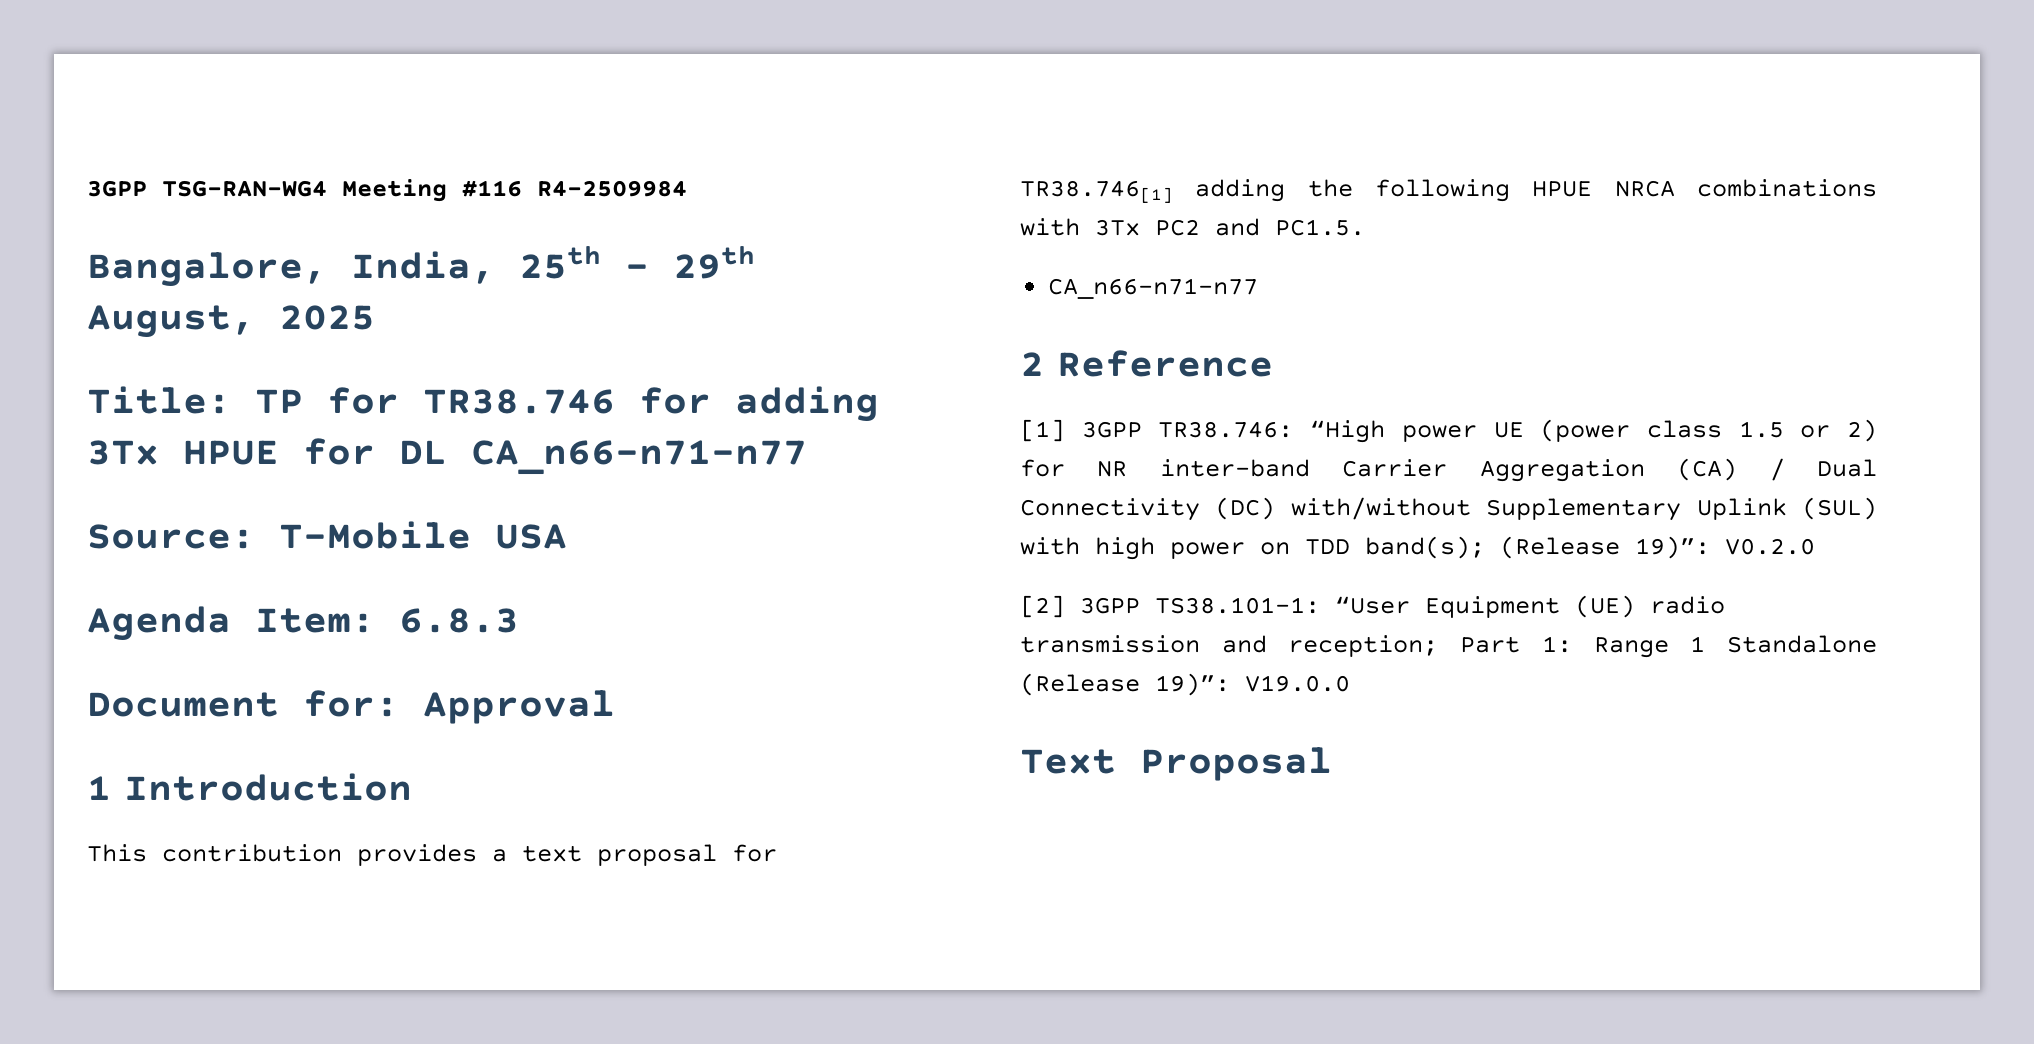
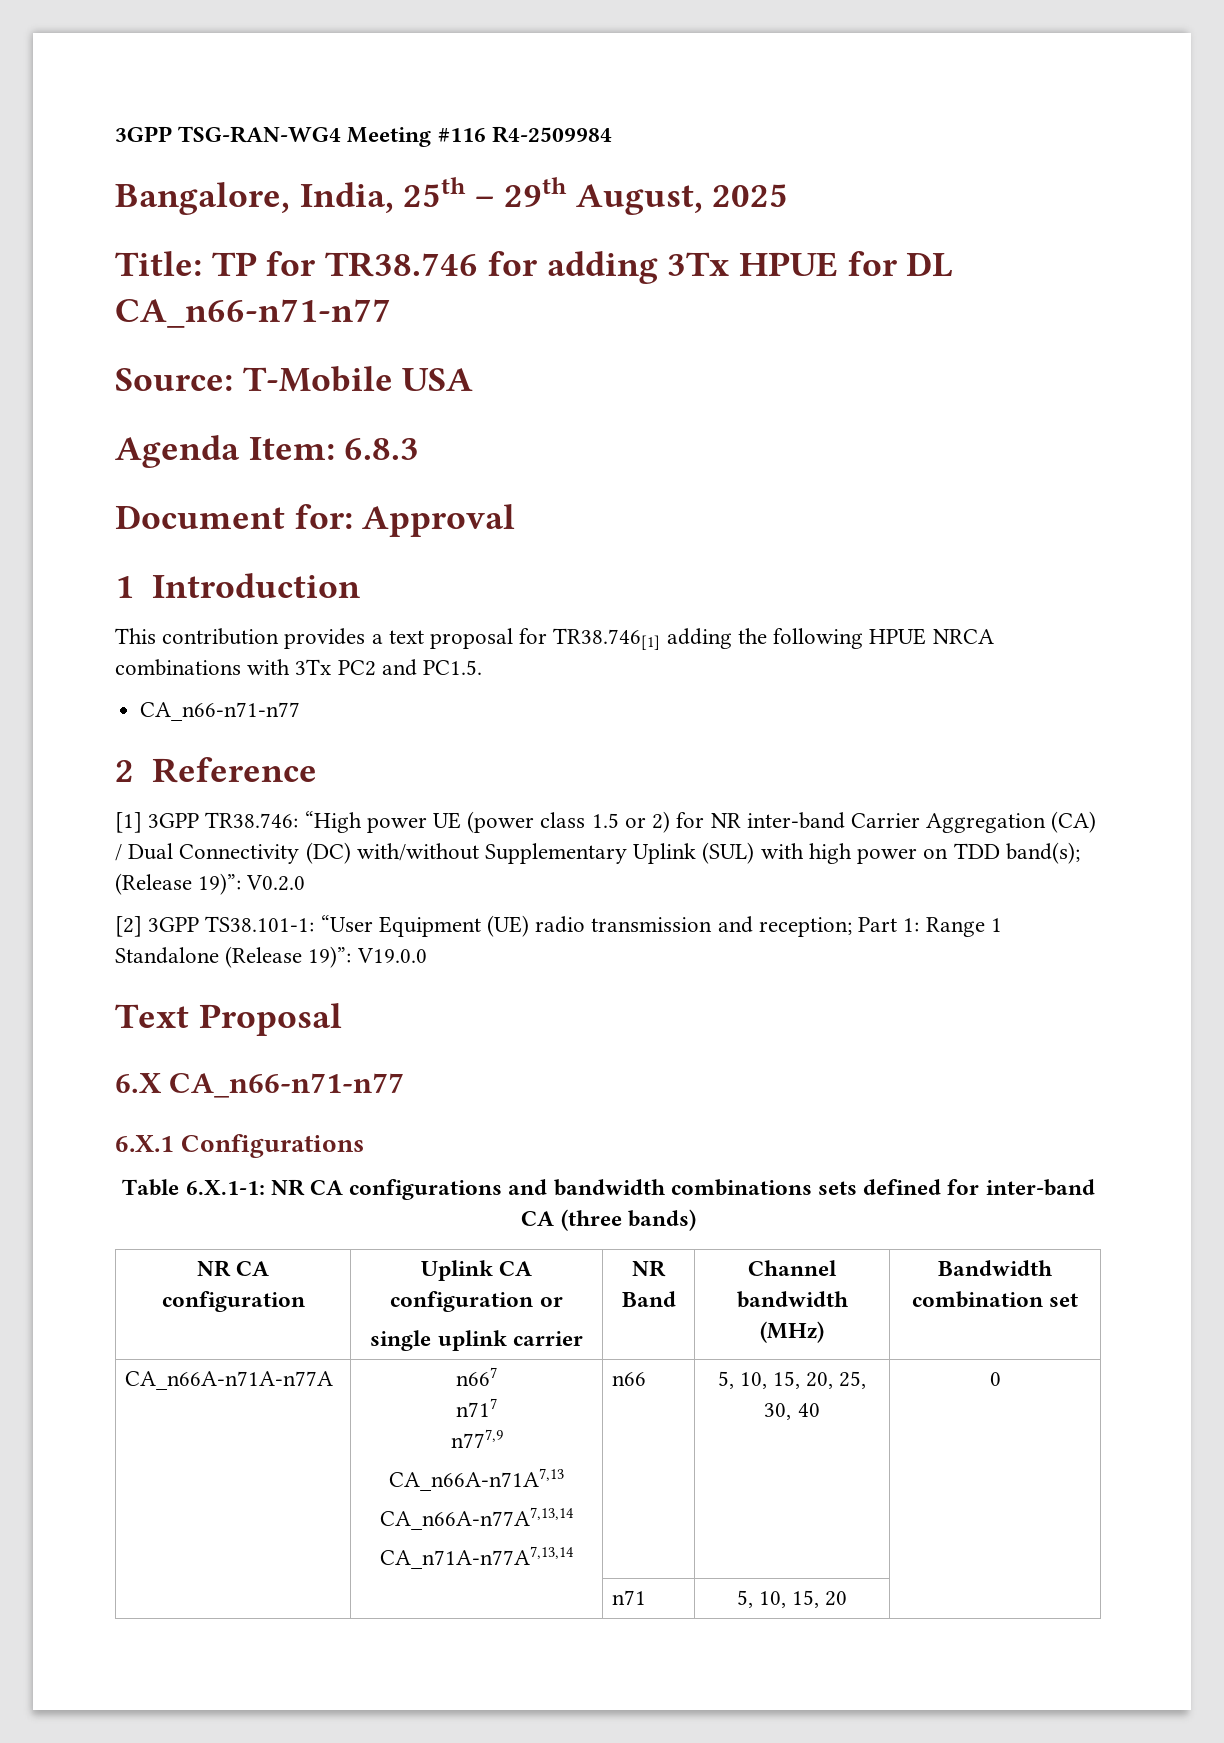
(1332, 764) none -> [115,1073,405,1098] [115,1134,365,1158] [122,1179,1095,1200] [521,1209,696,1231] [196,1260,270,1277] [161,1291,305,1312] [420,1260,533,1281] [390,1291,563,1312] [370,1330,583,1351] [632,1260,666,1277] [621,1291,676,1307] [748,1260,837,1276] [736,1291,849,1308] [760,1321,824,1343] [938,1260,1053,1276] [911,1291,1079,1308] [124,1371,333,1390] [456,1367,497,1386] [456,1398,497,1417] [450,1429,503,1448] [389,1468,564,1491] [380,1507,574,1530] [380,1546,574,1569] [611,1372,646,1386] [717,1371,867,1389] [764,1403,820,1420] [989,1372,1001,1386] [611,1590,646,1605] [736,1590,848,1608] // 6.X CA_n66-n71-n77 // 6.X.1 Configurations // Table 6.X.1-1: NR CA configurations and bandwidth combinations sets defined for inter-band CA (three bands) // NR CA configuration | Uplink CA configuration or // single uplink carrier | NR Band | Channel bandwidth (MHz) | Bandwidth combination set // CA_n66A-n71A-n77A | n667 // n717 // n777,9 // CA_n66A-n71A7,13 // CA_n66A-n77A7,13,14 // CA_n71A-n77A7,13,14 | n66 | 5, 10, 15, 20, 25, 30, 40 | 0 // | | n71 | 5, 10, 15, 20 |

